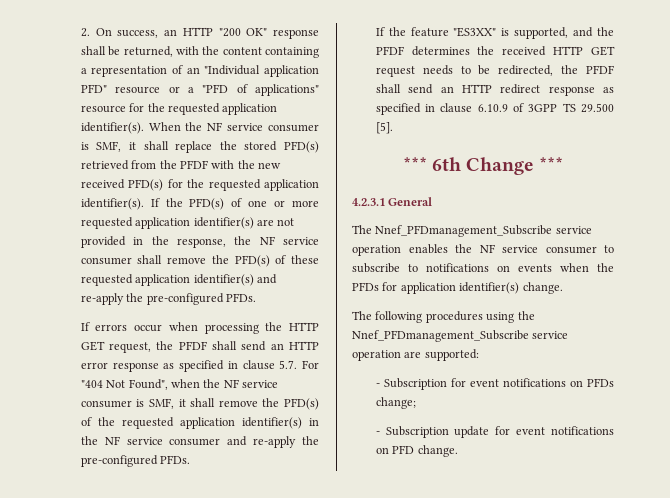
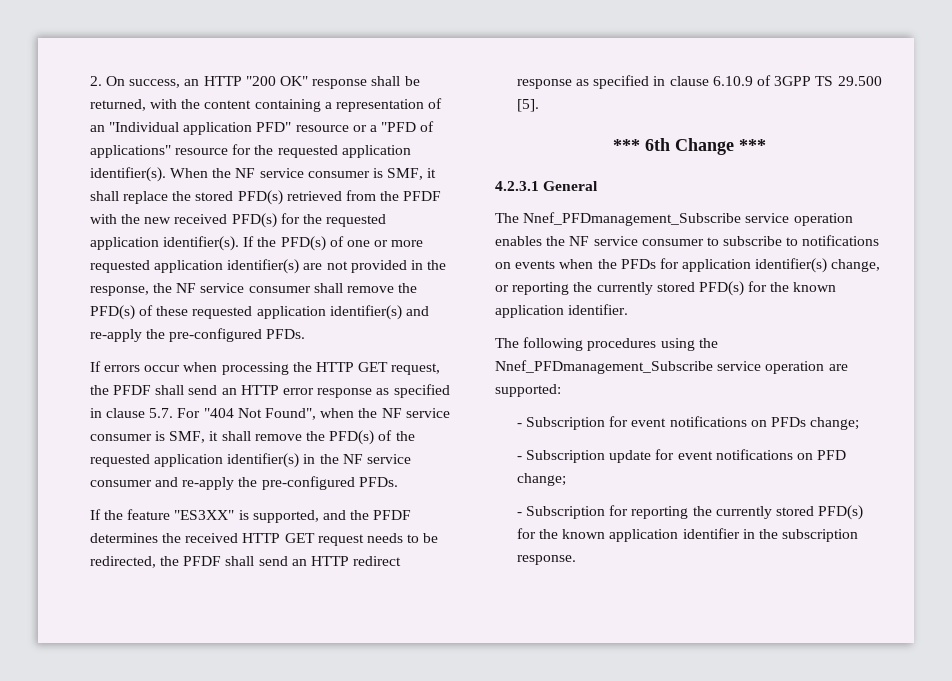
[522,282,563,294] change. -> [831,259,881,272] [495,281,837,296] [495,304,629,318] change, or reporting the currently stored PFD(s) for the known application identifier.
[417,445,458,457] change. -> [516,473,566,486] [516,505,864,520] [516,528,859,542] [516,555,576,565] change; // - Subscription for reporting the currently stored PFD(s) for the known application identifier in the subscription response.

